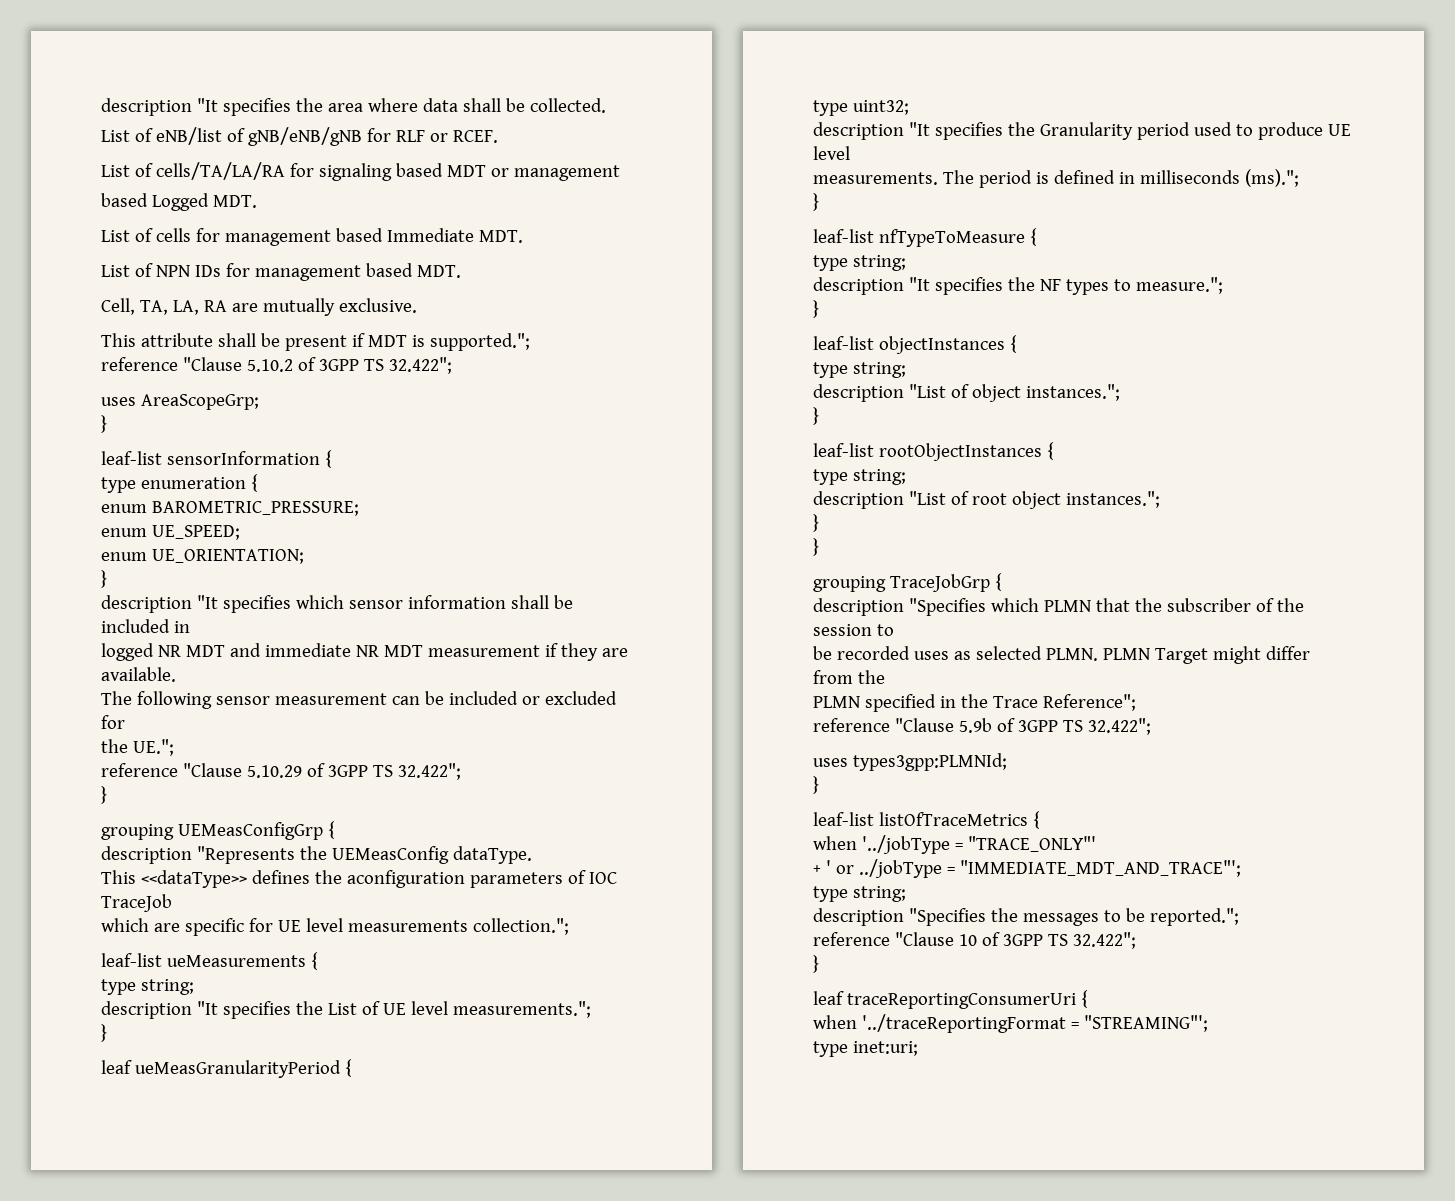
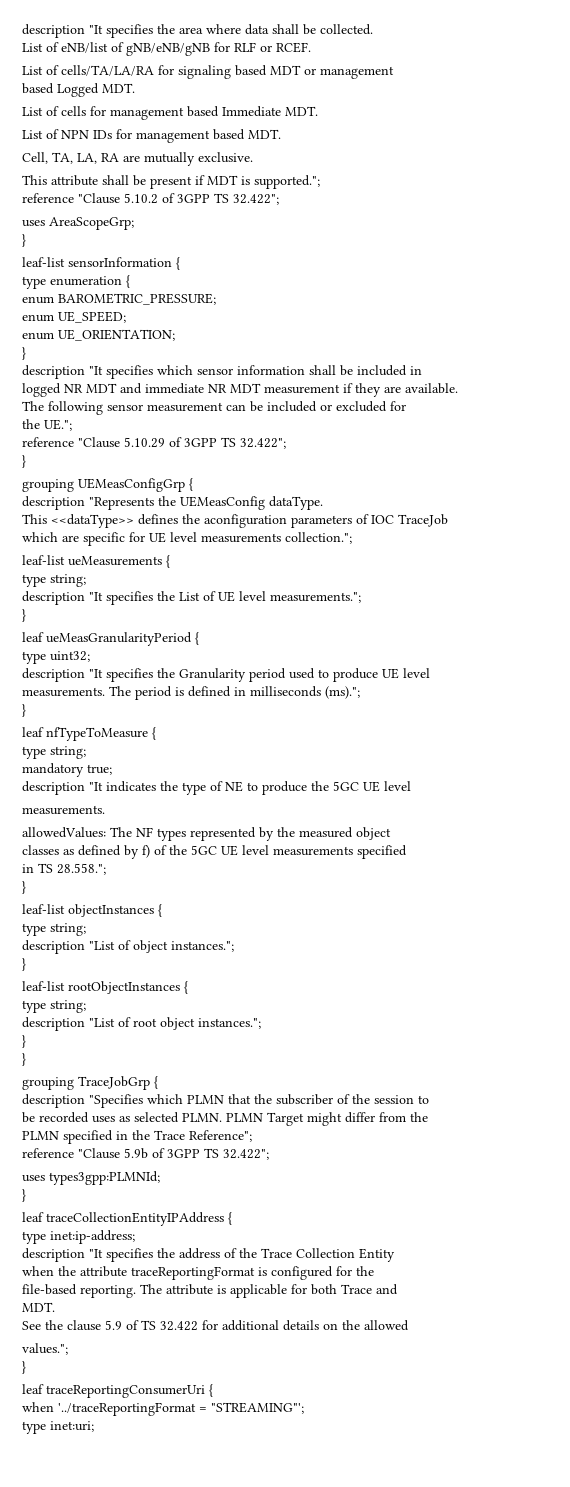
[813,229,874,243] leaf-list -> [22,727,44,737] leaf
[813,277,1223,295] // description "It specifies the NF types to measure."; -> [22,763,112,777] [22,781,411,795] [22,805,105,815] [22,827,391,841] [22,845,407,859] [22,863,106,875] // mandatory true; // description "It indicates the type of NE to produce the 5GC UE level // measurements. // allowedValues: The NF types represented by the measured object // classes as defined by f) of the 5GC UE level measurements specified // in TS 28.558.";
[813,811,1040,829] [813,835,1096,854] [813,859,1241,878] [813,886,906,902] [813,908,1239,926] [813,932,1136,949] leaf-list listOfTraceMetrics { // when '../jobType = "TRACE_ONLY"' // + ' or ../jobType = "IMMEDIATE_MDT_AND_TRACE"'; // type string; // description "Specifies the messages to be reported."; // reference "Clause 10 of 3GPP TS 32.422"; -> [22,1212,232,1226] [22,1230,135,1244] [22,1248,395,1262] [22,1266,374,1280] [22,1284,398,1298] [22,1302,55,1312] [22,1320,409,1331] [22,1343,68,1355] leaf traceCollectionEntityIPAddress { // type inet:ip-address; // description "It specifies the address of the Trace Collection Entity // when the attribute traceReportingFormat is configured for the // file-based reporting. The attribute is applicable for both Trace and // MDT. // See the clause 5.9 of TS 32.422 for additional details on the allowed // values.";

